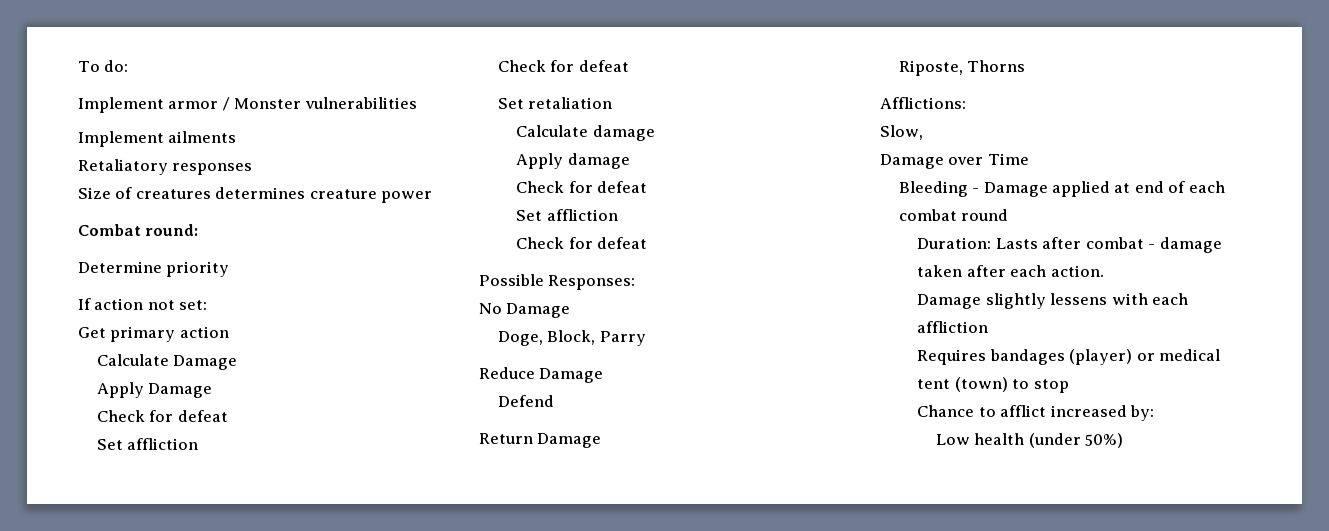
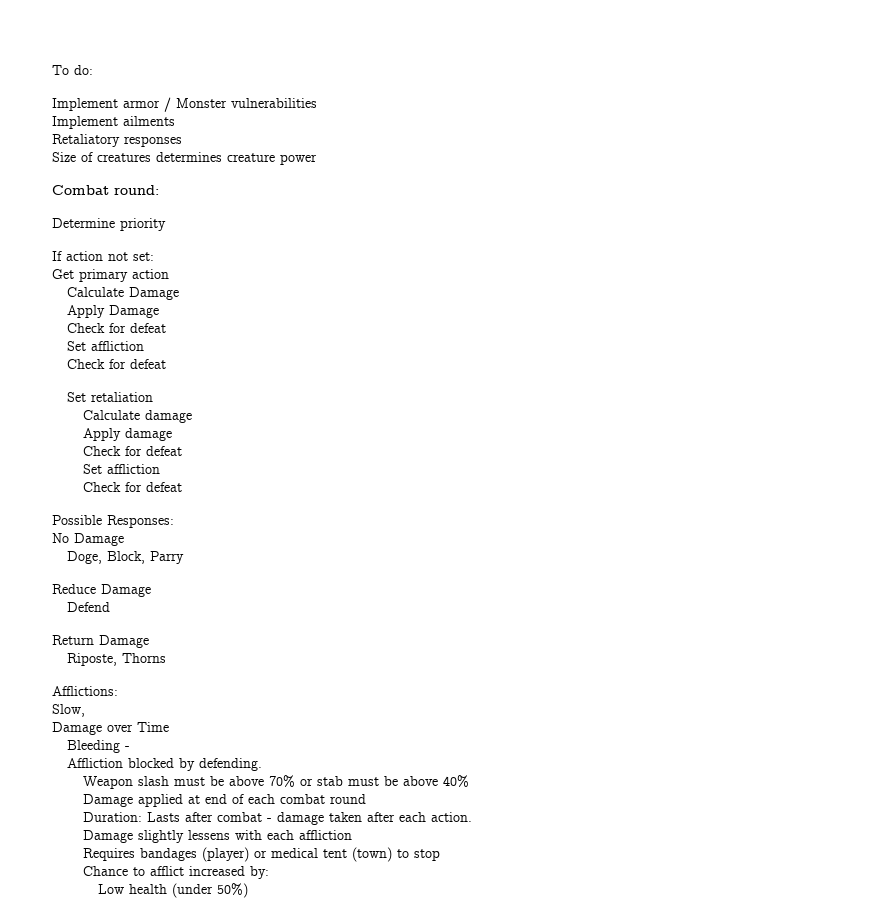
(980, 190) none -> [67,758,263,771] [82,775,469,789] // Affliction blocked by defending. // Weapon slash must be above 70% or stab must be above 40% //

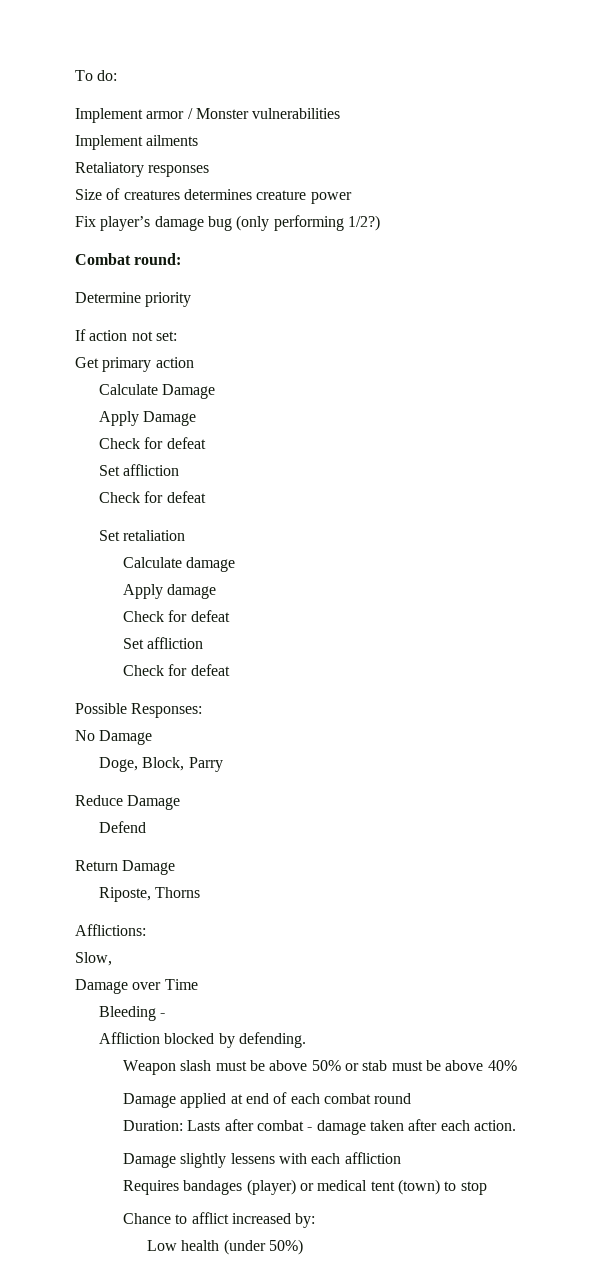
(317, 159) none -> [75,215,380,231] // Fix player’s damage bug (only performing 1/2?)
[268,775,295,788] 70% -> [311,1060,341,1071] 50%

